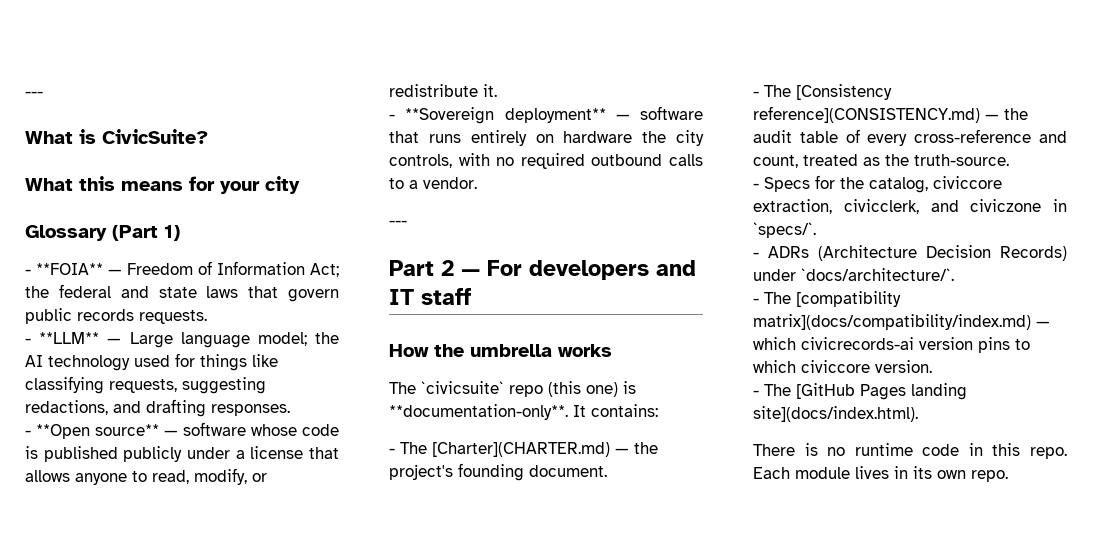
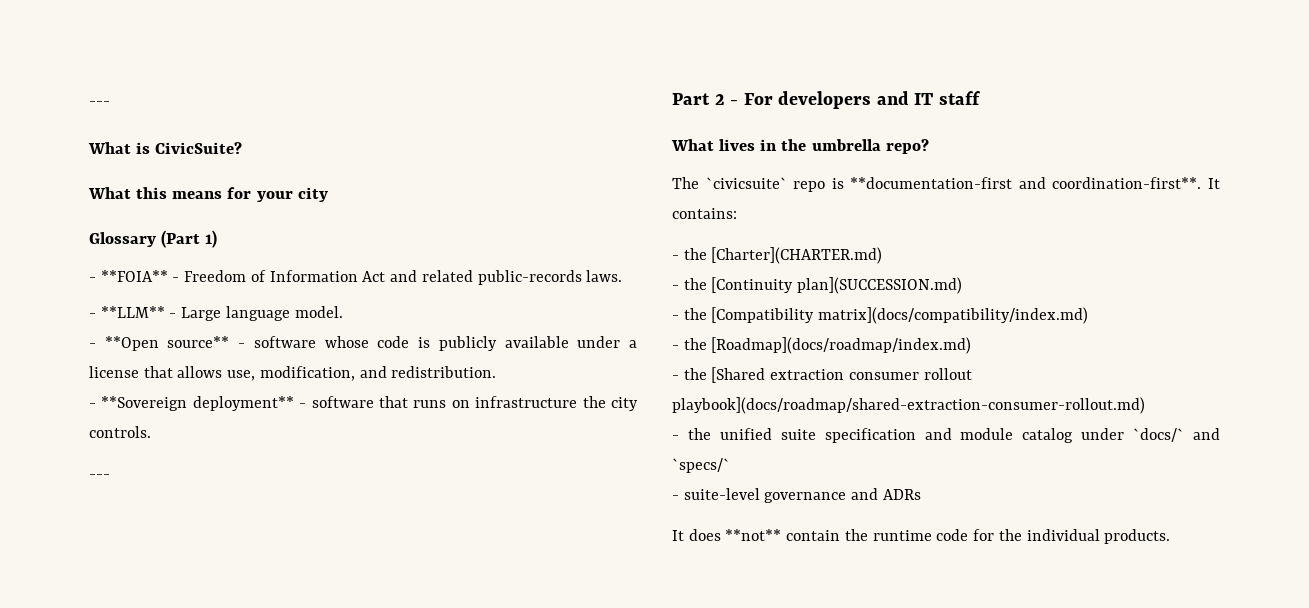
[108,269,122,275] — -> [172,277,180,282] -
[310,263,339,277] [25,284,339,302] [25,308,207,324] Act; the federal and state laws that govern public records requests. -> [362,270,623,285] Act and related public-records laws.
[107,338,122,344] — -> [169,313,177,318] -
[257,332,339,346] [25,353,278,371] [25,376,266,394] [25,399,290,417] model; the AI technology used for things like classifying requests, suggesting redactions, and drafting responses. -> [294,306,343,318] model.
[164,430,178,436] — -> [238,343,246,348] -
[43,446,183,462] published publicly -> [438,336,569,351] publicly available
[75,468,267,485] [389,84,497,97] anyone to read, modify, or redistribute it. -> [227,366,497,381] use, modification, and redistribution.
[615,114,630,120] — -> [299,403,307,408] -
[470,130,704,146] [389,153,703,169] [389,177,477,189] entirely on hardware the city controls, with no required outbound calls to a vendor. -> [451,396,638,411] [89,426,151,438] on infrastructure the city controls.
[461,269,480,276] — -> [730,100,739,105] -
[389,344,429,357] How -> [671,139,778,151] What lives in
[558,344,612,357] works -> [885,139,929,154] repo?
[548,381,636,397] [389,404,568,420] (this one) is **documentation-only**. -> [831,177,1202,189] is **documentation-first and coordination-first**.
[400,442,427,454] The -> [683,248,707,260] the
[615,442,658,454] [389,463,607,481] [753,84,892,100] [753,106,1028,123] [753,129,1067,146] [753,154,1009,168] [753,175,1002,193] [753,199,1067,214] [753,222,816,238] [753,245,1067,261] [753,268,954,281] [753,291,901,307] [753,314,1050,330] [753,337,1030,353] [753,360,932,373] [753,383,967,400] [753,406,918,422] [753,443,1067,459] [753,466,1008,482] — the project's founding document. // - The [Consistency reference](CONSISTENCY.md) — the audit table of every cross-reference and count, treated as the truth-source. // - Specs for the catalog, civiccore extraction, civicclerk, and civiczone in `specs/`. // - ADRs (Architecture Decision Records) under `docs/architecture/`. // - The [compatibility matrix](docs/compatibility/index.md) — which civicrecords-ai version pins to which civiccore version. // - The [GitHub Pages landing site](docs/index.html). // There is no runtime code in this repo. Each module lives in its own repo. -> [672,277,963,294] [672,307,1089,324] [672,337,972,354] [672,367,972,383] [672,397,1145,414] [672,428,1220,443] [672,458,730,473] [672,488,921,503] [672,529,1171,544] // - the [Continuity plan](SUCCESSION.md) // - the [Compatibility matrix](docs/compatibility/index.md) // - the [Roadmap](docs/roadmap/index.md) // - the [Shared extraction consumer rollout playbook](docs/roadmap/shared-extraction-consumer-rollout.md) // - the unified suite specification and module catalog under `docs/` and `specs/` // - suite-level governance and ADRs // It does **not** contain the runtime code for the individual products.

